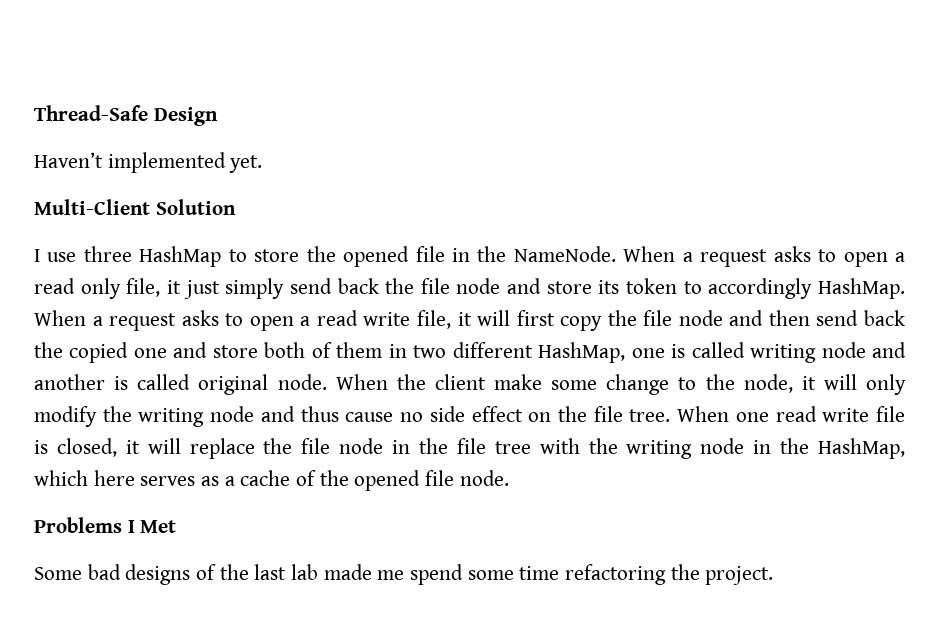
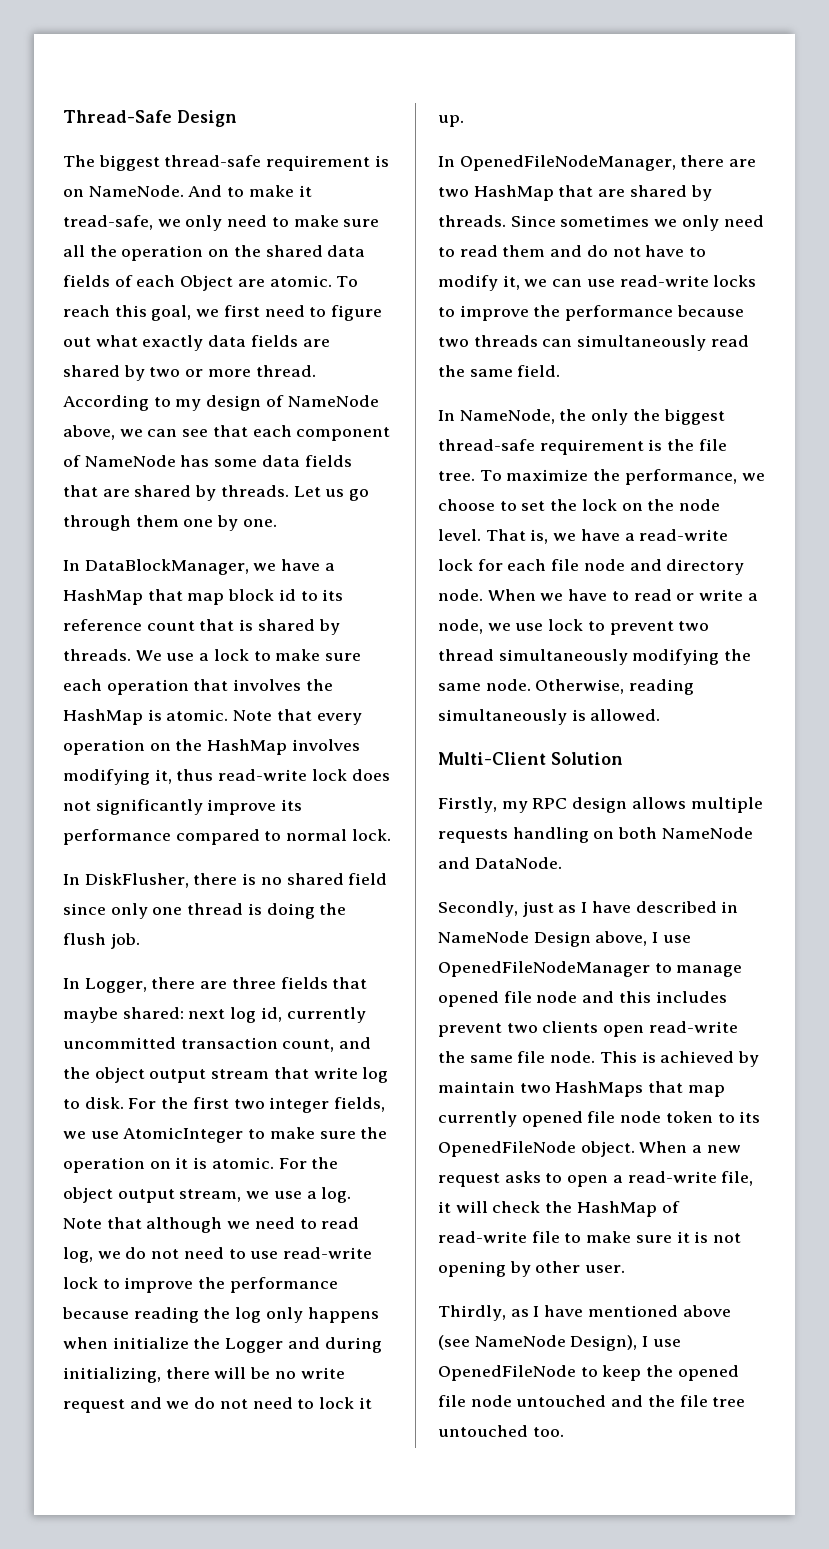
[34,152,263,173] [34,199,236,215] [34,246,906,267] [34,278,905,299] [34,310,905,331] [34,342,907,363] [34,374,906,395] [34,406,905,427] [34,438,906,459] [34,470,509,491] [34,517,177,533] [34,564,774,585] Haven’t implemented yet. // Multi-Client Solution // I use three HashMap to store the opened file in the NameNode. When a request asks to open a read only file, it just simply send back the file node and store its token to accordingly HashMap. When a request asks to open a read write file, it will first copy the file node and then send back the copied one and store both of them in two different HashMap, one is called writing node and another is called original node. When the client make some change to the node, it will only modify the writing node and thus cause no side effect on the file tree. When one read write file is closed, it will replace the file node in the file tree with the writing node in the HashMap, which here serves as a cache of the opened file node. // Problems I Met // Some bad designs of the last lab made me spend some time refactoring the project. -> [63,155,389,171] [63,185,312,197] [63,215,380,231] [63,245,366,261] [63,275,359,291] [63,305,383,321] [63,335,330,351] [63,365,316,381] [63,395,379,411] [63,425,391,441] [63,455,352,467] [63,485,370,501] [63,515,277,531] [63,559,335,575] [63,589,344,605] [63,619,340,635] [63,649,362,661] [63,679,333,695] [63,709,362,725] [63,739,360,755] [63,769,390,785] [63,799,303,815] [63,829,391,845] [63,873,388,888] [63,903,347,919] [63,933,140,949] [63,977,368,993] [63,1007,366,1023] [63,1037,372,1052] [63,1067,389,1083] [63,1097,386,1113] [63,1127,388,1143] [63,1157,339,1173] [63,1187,352,1203] [63,1217,360,1233] [63,1247,373,1263] [63,1277,338,1293] [62,1307,379,1323] [63,1337,382,1353] [63,1367,345,1383] [63,1397,372,1413] [438,115,464,127] [438,155,757,171] [438,185,712,201] [438,215,764,231] [438,245,707,257] [438,275,757,291] [438,305,744,321] [438,335,749,351] [438,365,561,377] [438,409,725,425] [438,439,727,455] [438,469,765,485] [438,499,721,511] [438,529,729,544] [438,559,745,575] [438,589,758,601] [438,619,710,635] [438,649,752,665] [438,679,695,695] [438,709,661,725] [438,752,623,765] [438,797,763,813] [438,827,753,843] [438,857,562,869] [438,901,739,917] [438,931,691,947] [438,961,743,977] [438,991,727,1007] [438,1021,738,1037] [438,1051,760,1067] [438,1081,725,1097] [438,1111,761,1127] [438,1141,741,1157] [438,1171,754,1187] [438,1201,680,1217] [438,1231,742,1243] [438,1261,626,1277] [438,1305,731,1321] [438,1335,681,1351] [438,1365,739,1381] [438,1395,746,1407] [438,1425,564,1437] The biggest thread-safe requirement is on NameNode. And to make it tread-safe, we only need to make sure all the operation on the shared data fields of each Object are atomic. To reach this goal, we first need to figure out what exactly data fields are shared by two or more thread. According to my design of NameNode above, we can see that each component of NameNode has some data fields that are shared by threads. Let us go through them one by one. // In DataBlockManager, we have a HashMap that map block id to its reference count that is shared by threads. We use a lock to make sure each operation that involves the HashMap is atomic. Note that every operation on the HashMap involves modifying it, thus read-write lock does not significantly improve its performance compared to normal lock. // In DiskFlusher, there is no shared field since only one thread is doing the flush job. // In Logger, there are three fields that maybe shared: next log id, currently uncommitted transaction count, and the object output stream that write log to disk. For the first two integer fields, we use AtomicInteger to make sure the operation on it is atomic. For the object output stream, we use a log. Note that although we need to read log, we do not need to use read-write lock to improve the performance because reading the log only happens when initialize the Logger and during initializing, there will be no write request and we do not need to lock it up. // In OpenedFileNodeManager, there are two HashMap that are shared by threads. Since sometimes we only need to read them and do not have to modify it, we can use read-write locks to improve the performance because two threads can simultaneously read the same field. // In NameNode, the only the biggest thread-safe requirement is the file tree. To maximize the performance, we choose to set the lock on the node level. That is, we have a read-write lock for each file node and directory node. When we have to read or write a node, we use lock to prevent two thread simultaneously modifying the same node. Otherwise, reading simultaneously is allowed. // Multi-Client Solution // Firstly, my RPC design allows multiple requests handling on both NameNode and DataNode. // Secondly, just as I have described in NameNode Design above, I use OpenedFileNodeManager to manage opened file node and this includes prevent two clients open read-write the same file node. This is achieved by maintain two HashMaps that map currently opened file node token to its OpenedFileNode object. When a new request asks to open a read-write file, it will check the HashMap of read-write file to make sure it is not opening by other user. // Thirdly, as I have mentioned above (see NameNode Design), I use OpenedFileNode to keep the opened file node untouched and the file tree untouched too.

